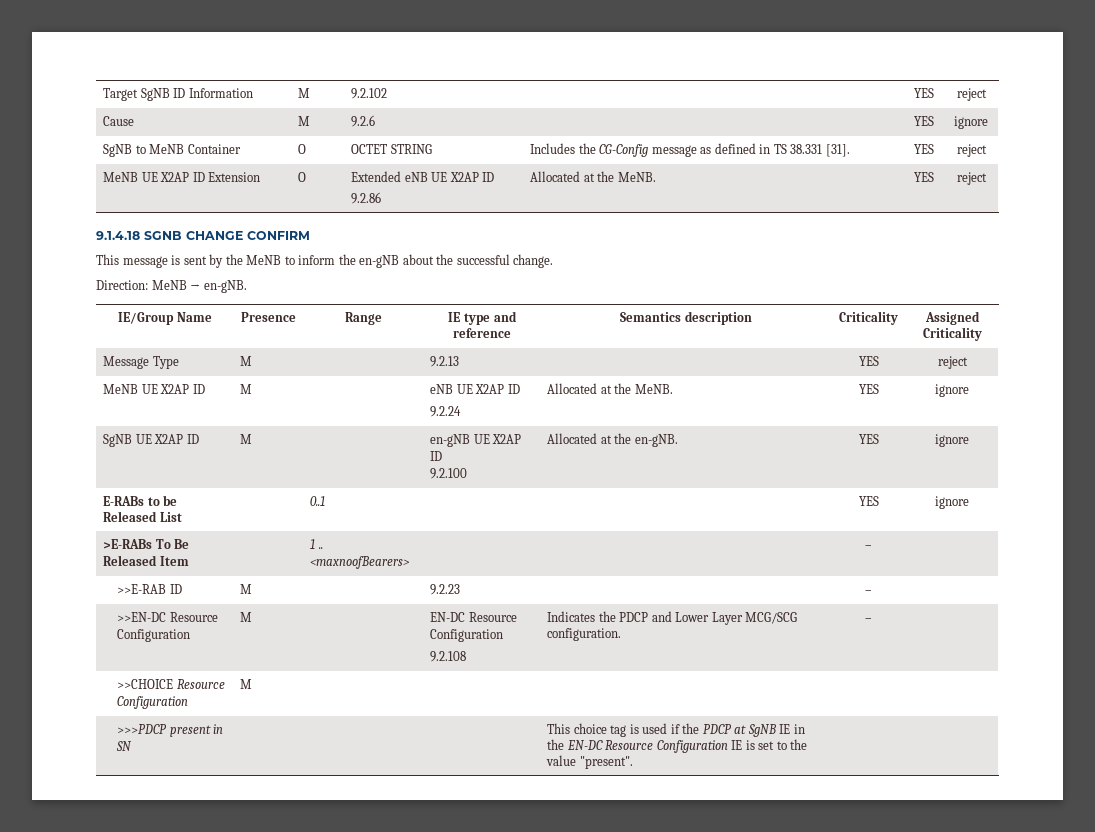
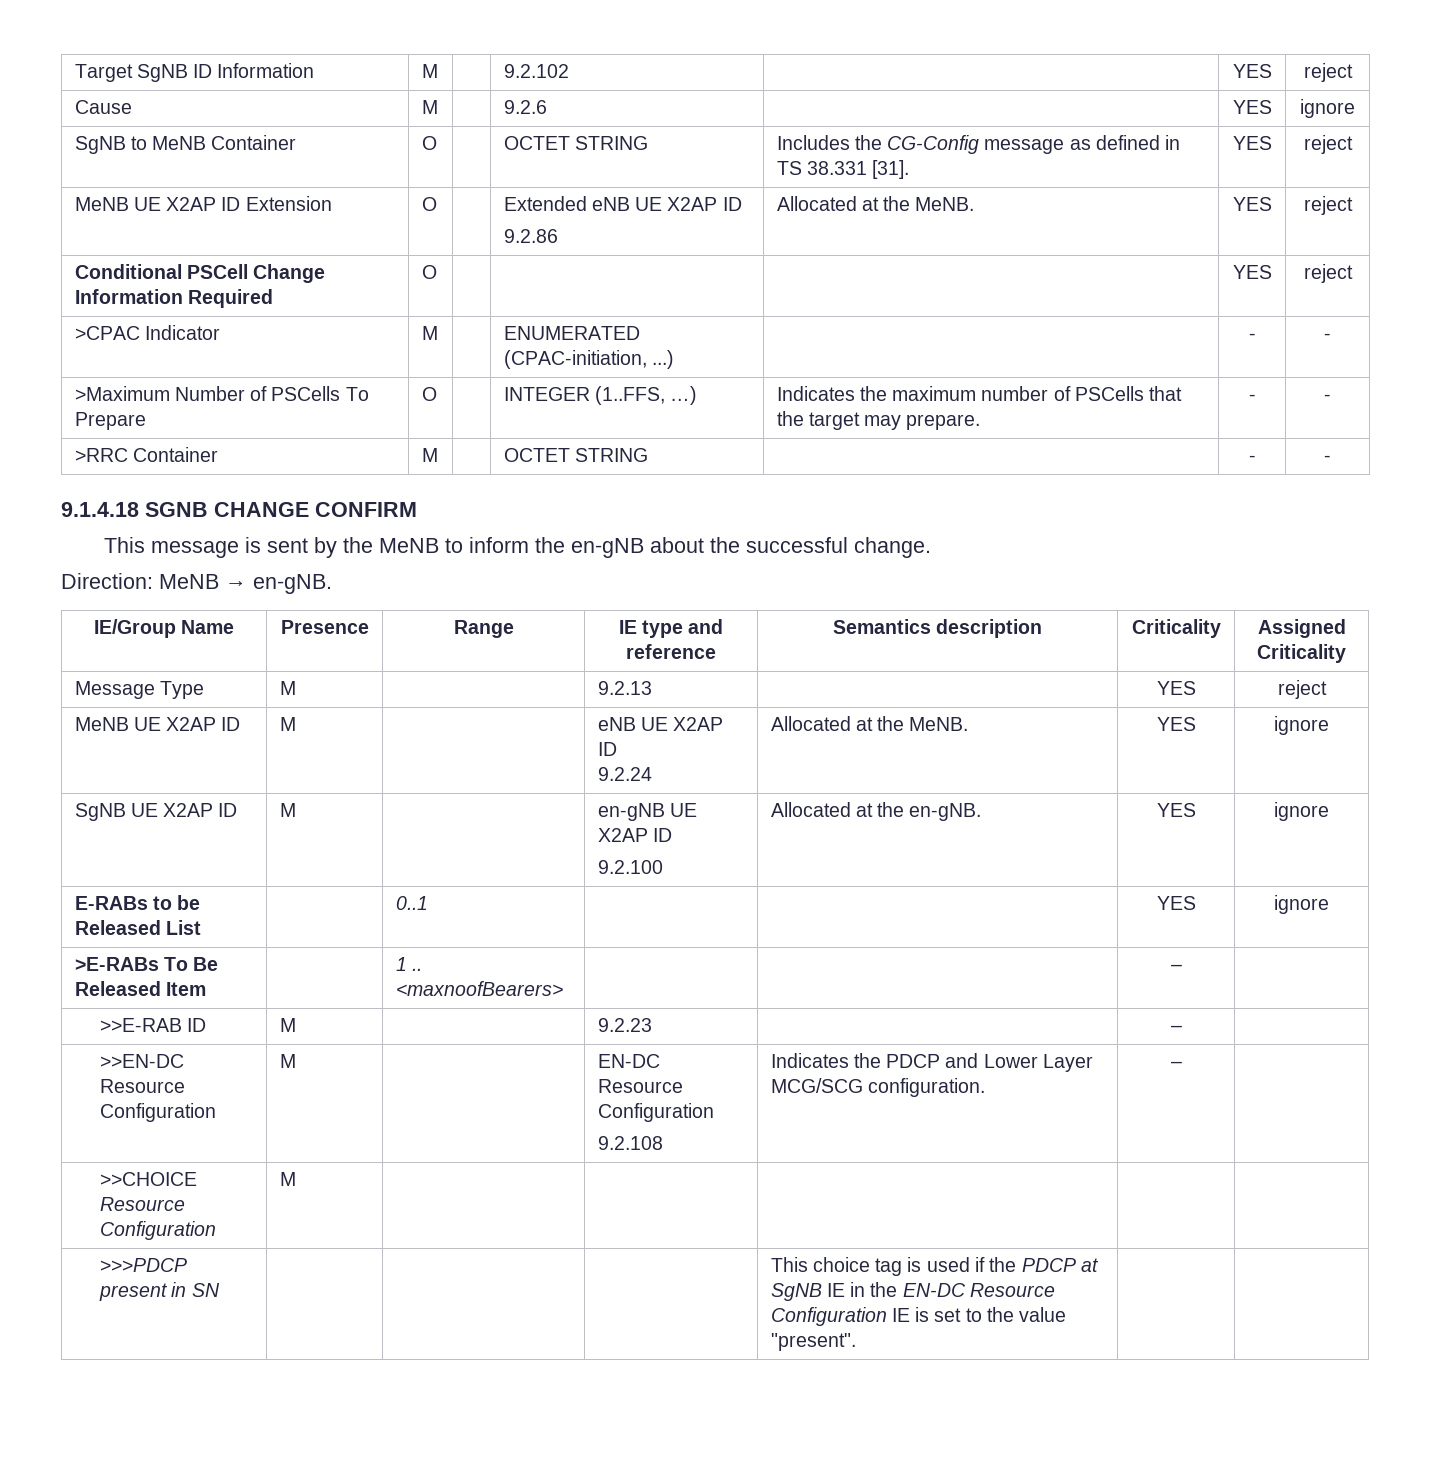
(987, 178) none -> [74,264,326,283] [74,289,273,308] [421,265,437,279] [1232,265,1272,279] [1303,264,1353,283] [74,325,220,340] [421,326,438,340] [503,326,640,340] [503,350,674,369] [1248,333,1256,340] [1324,333,1331,340] [74,386,369,401] [74,412,146,430] [421,387,437,401] [503,386,698,405] [776,386,1183,401] [776,411,981,430] [1248,394,1256,401] [1324,394,1331,401] [74,447,218,462] [421,448,438,462] [503,448,648,462] [1248,455,1256,462] [1324,455,1331,462] // Conditional PSCell Change Information Required | O | | | | YES | reject // >CPAC Indicator | M | | ENUMERATED (CPAC-initiation, ...) | | - | - // >Maximum Number of PSCells To Prepare | O | | INTEGER (1..FFS, …) | Indicates the maximum number of PSCells that the target may prepare. | - | - // >RRC Container | M | | OCTET STRING | | - | -

